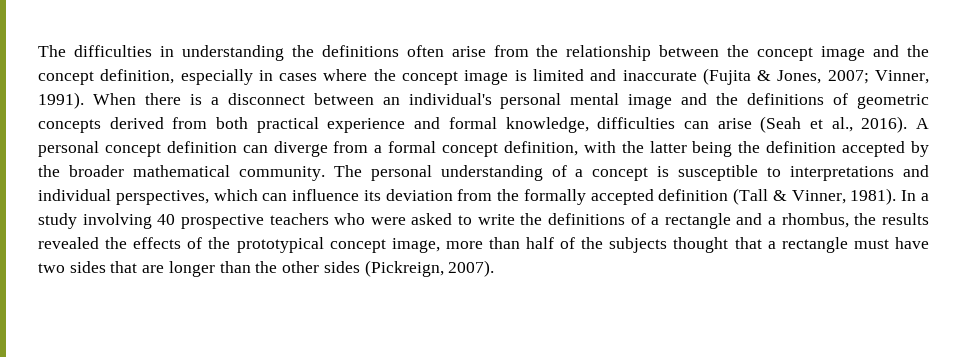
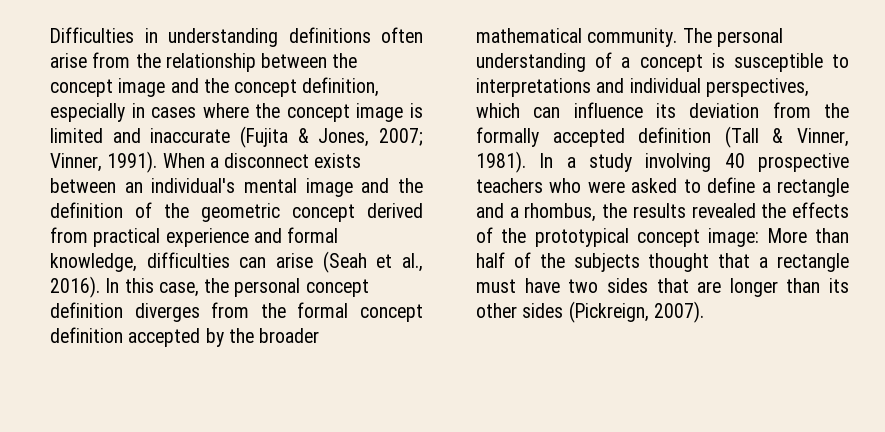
[38,45,152,57] The difficulties -> [50,27,134,43] Difficulties
[291,45,314,57] the -> (278, 37) none
[144,93,202,105] there is -> (205, 160) none
(305, 99) none -> [314,153,362,168] exists
[500,93,562,109] personal -> (236, 185) none
[747,93,929,109] [38,119,101,133] definitions of geometric concepts -> [50,202,355,222] definition of the geometric concept
[216,117,249,129] both -> (88, 235) none
[916,118,929,129] [38,141,761,157] A personal concept definition can diverge from a formal concept definition, with the latter being the -> [105,278,369,297] [50,302,423,322] In this case, the personal concept definition diverges from the formal concept
[477,213,646,225] write the definitions of -> [707,177,756,193] define
[391,238,483,253] image, more -> [708,228,807,247] image: More
[255,261,278,273] the -> [829,278,849,293] its

